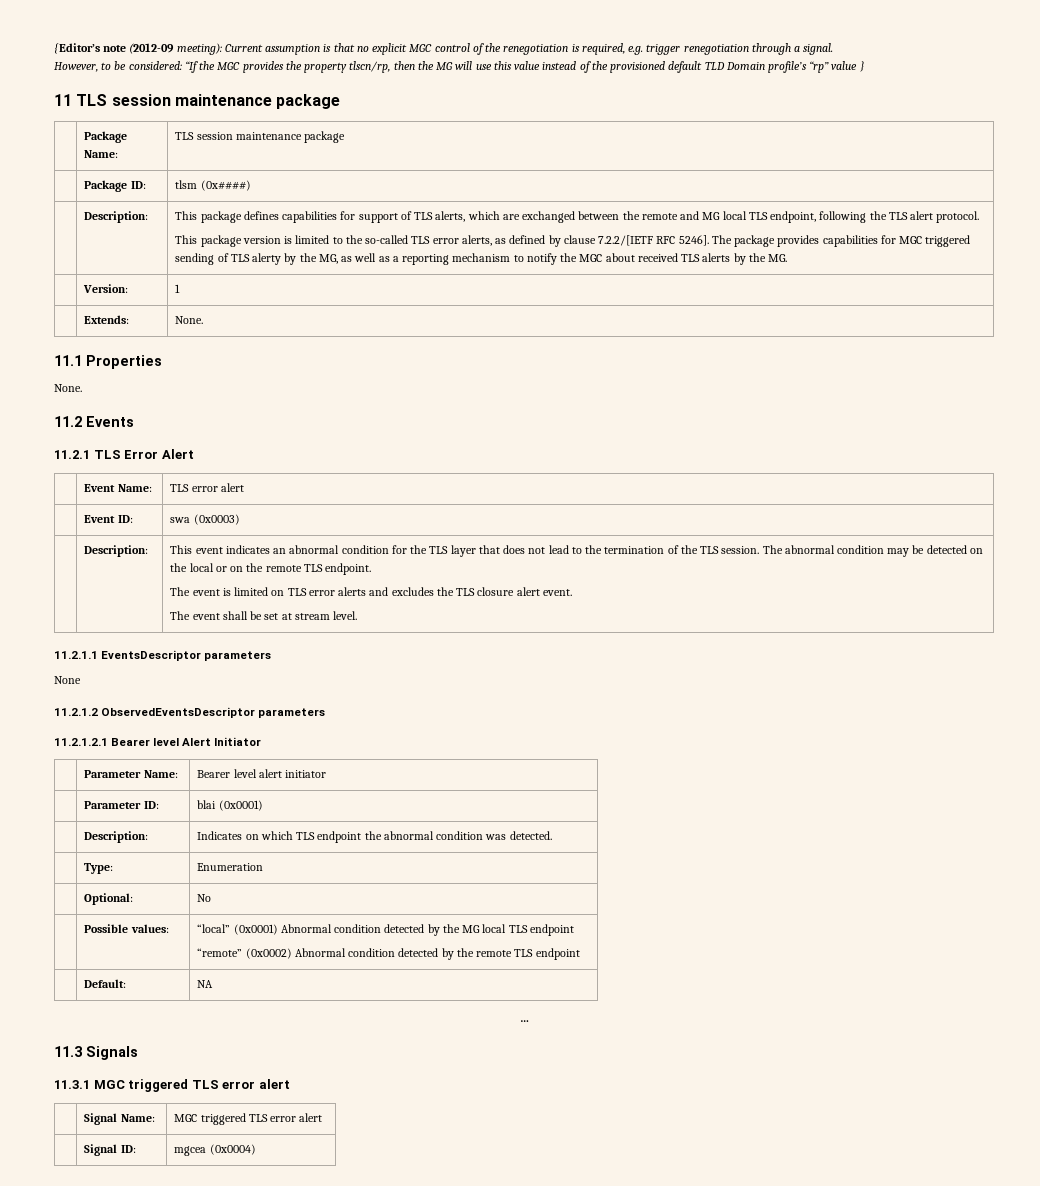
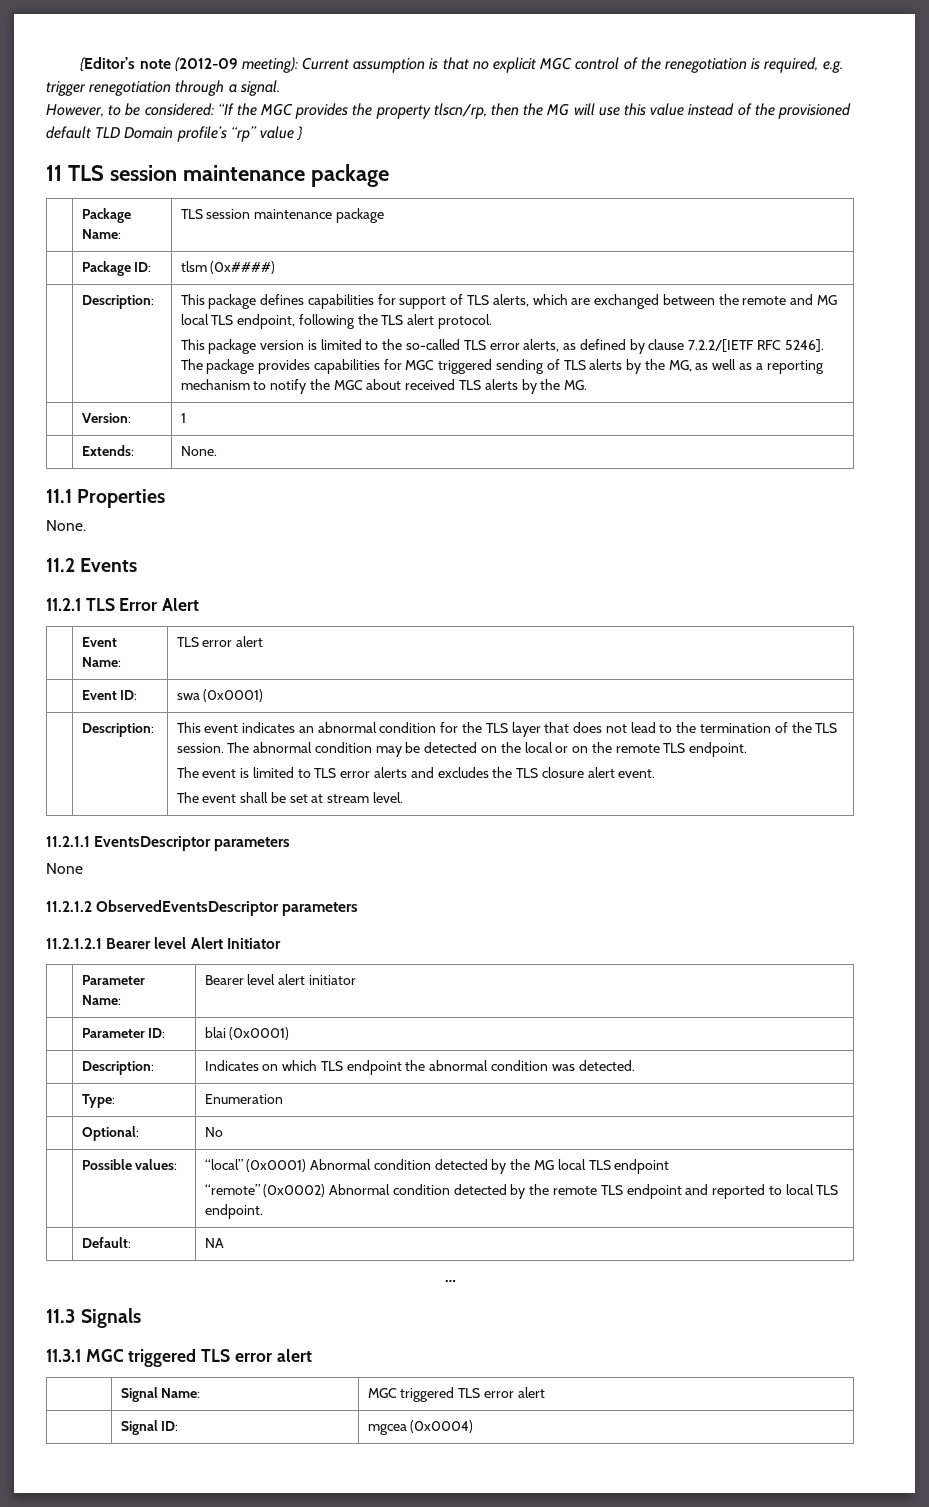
[252,253,282,265] alerty -> [589,359,623,370] alerts
[193,514,240,525] (0x0003) -> [203,689,264,702] (0x0001)
[271,590,285,596] on -> [297,769,311,778] to
(580, 954) none -> [685,1184,839,1199] [204,1204,263,1219] and reported to local TLS endpoint.

